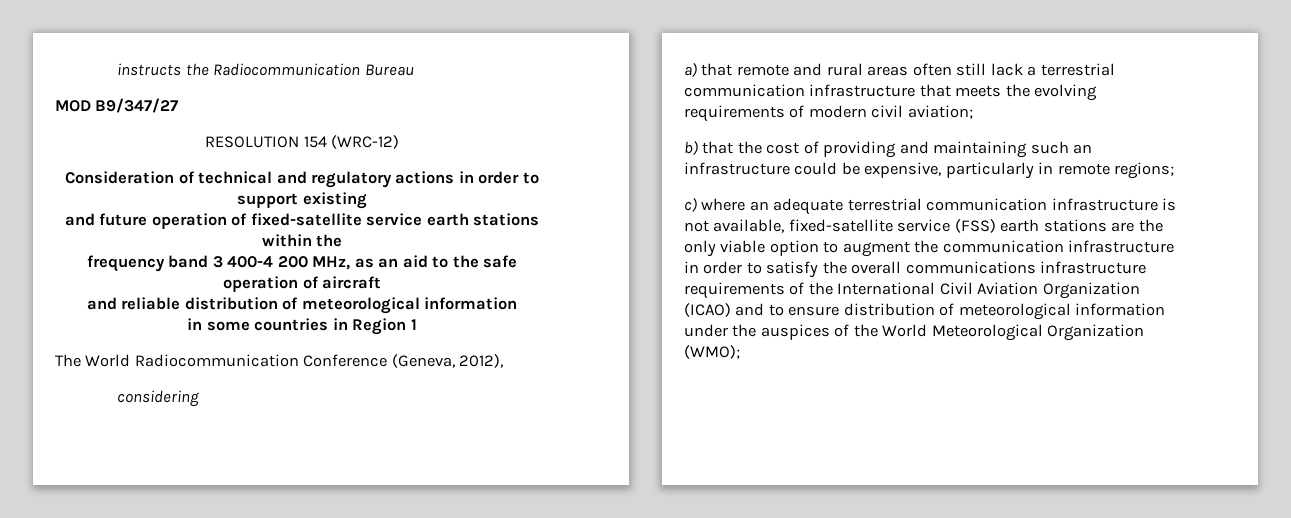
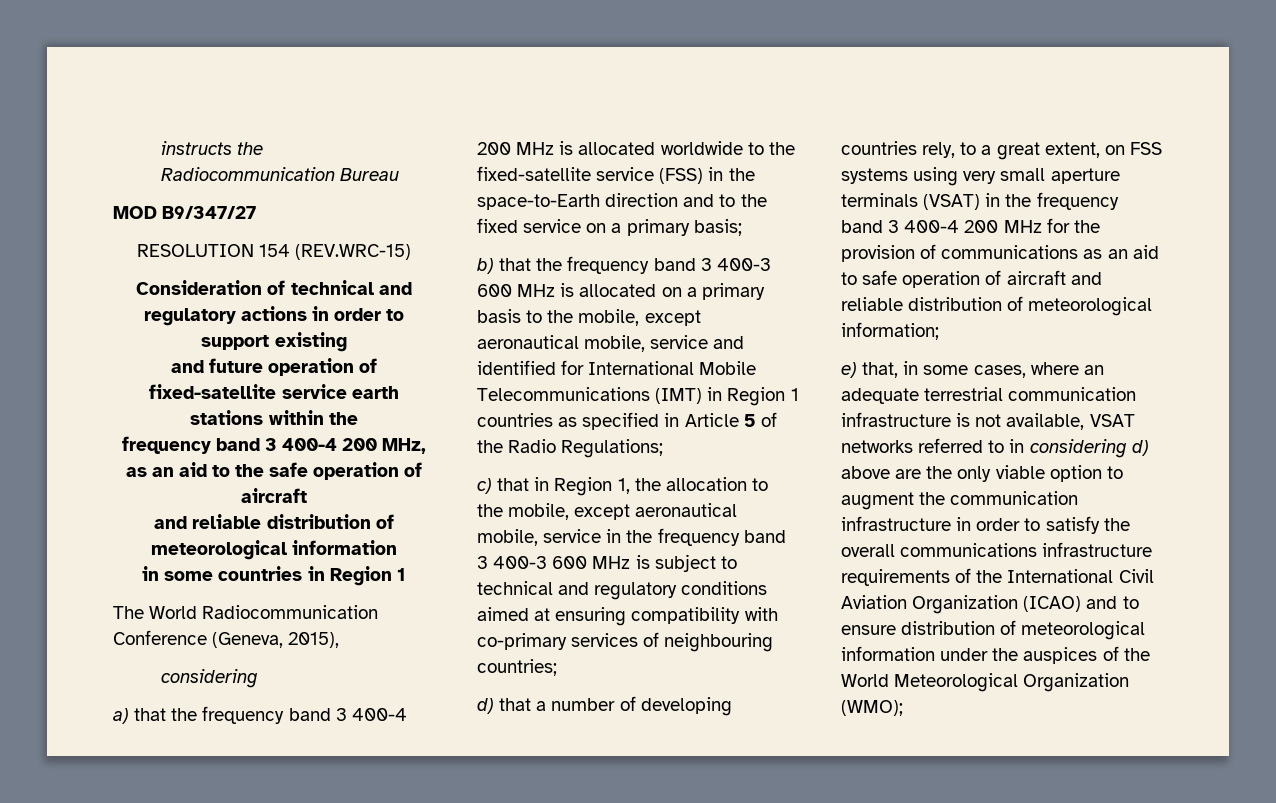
[330,135,399,149] (WRC-12) -> [295,244,412,260] (REV.WRC-15)
[459,354,504,368] 2012), -> [288,632,340,648] 2015),
[736,63,1115,76] [684,84,1098,101] [684,105,973,122] [684,140,1093,158] [684,162,1175,179] [684,197,697,212] remote and rural areas often still lack a terrestrial communication infrastructure that meets the evolving requirements of modern civil aviation; // b) that the cost of providing and maintaining such an infrastructure could be expensive, particularly in remote regions; // c) -> [171,706,407,724] [477,141,795,155] [477,166,755,184] [477,193,767,210] [477,218,742,236] [477,256,771,274] [477,283,765,300] [477,309,701,326] [477,335,745,352] [477,360,757,375] [477,387,799,406] [477,412,777,430] [477,439,664,458] [477,477,768,496] [477,503,738,520] [477,528,786,546] [477,554,737,572] [477,581,768,600] [477,607,778,626] [477,632,774,652] [477,659,557,676] [477,696,732,716] [841,141,1162,160] [841,167,1120,186] [841,192,1119,210] [841,218,1100,233] [841,244,1159,262] [841,270,1102,288] [841,296,1153,316] [841,322,939,340] [841,361,1026,378] the frequency band 3 400-4 200 MHz is allocated worldwide to the fixed-satellite service (FSS) in the space-to-Earth direction and to the fixed service on a primary basis; // b) that the frequency band 3 400-3 600 MHz is allocated on a primary basis to the mobile, except aeronautical mobile, service and identified for International Mobile Telecommunications (IMT) in Region 1 countries as specified in Article 5 of the Radio Regulations; // c) that in Region 1, the allocation to the mobile, except aeronautical mobile, service in the frequency band 3 400-3 600 MHz is subject to technical and regulatory conditions aimed at ensuring compatibility with co-primary services of neighbouring countries; // d) that a number of developing countries rely, to a great extent, on FSS systems using very small aperture terminals (VSAT) in the frequency band 3 400-4 200 MHz for the provision of communications as an aid to safe operation of aircraft and reliable distribution of meteorological information; // e) that, in some cases,
[788,219,1107,233] fixed-satellite service (FSS) earth stations -> [1089,414,1135,427] [841,438,1149,458] [841,466,890,479] VSAT networks referred to in considering d) above

